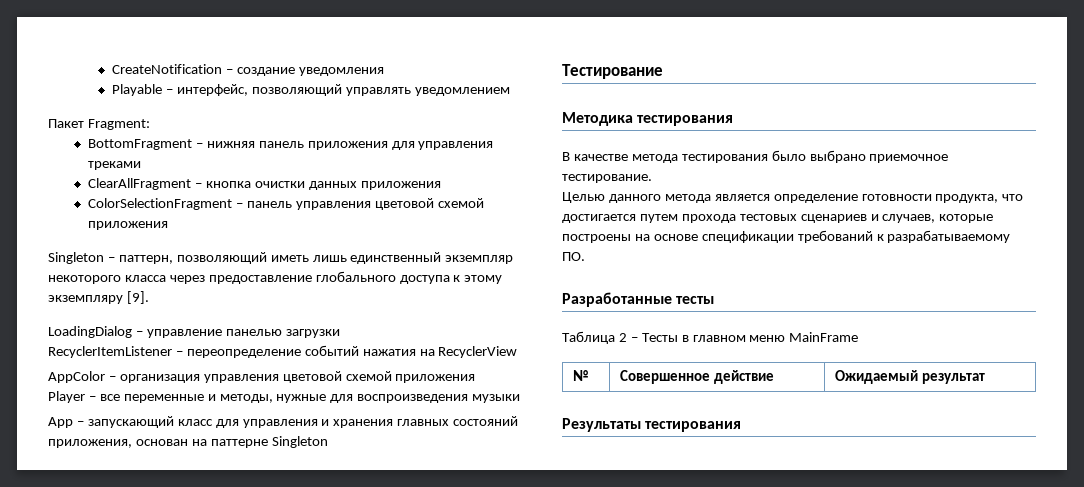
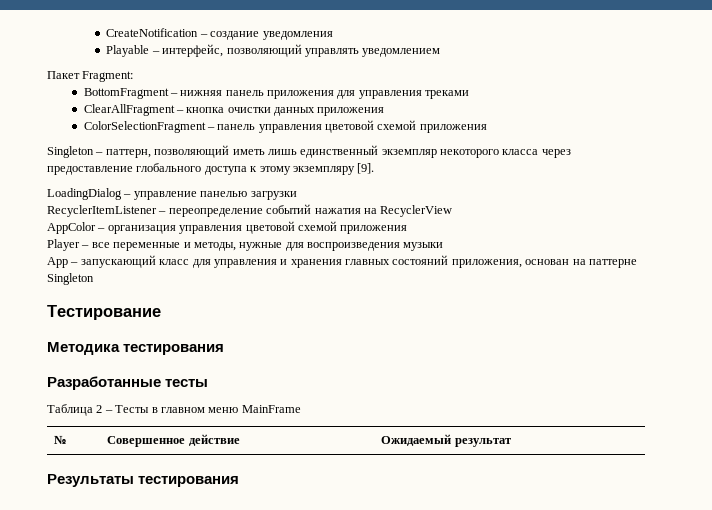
[562,150,949,163] [562,174,652,183] [562,192,1024,203] [562,214,994,223] [562,230,1011,243] [562,252,585,261] // В качестве метода тестирования было выбрано приемочное тестирование. // Целью данного метода является определение готовности продукта, что достигается путем прохода тестовых сценариев и случаев, которые построены на основе спецификации требований к разрабатываемому ПО. -> (225, 349) none

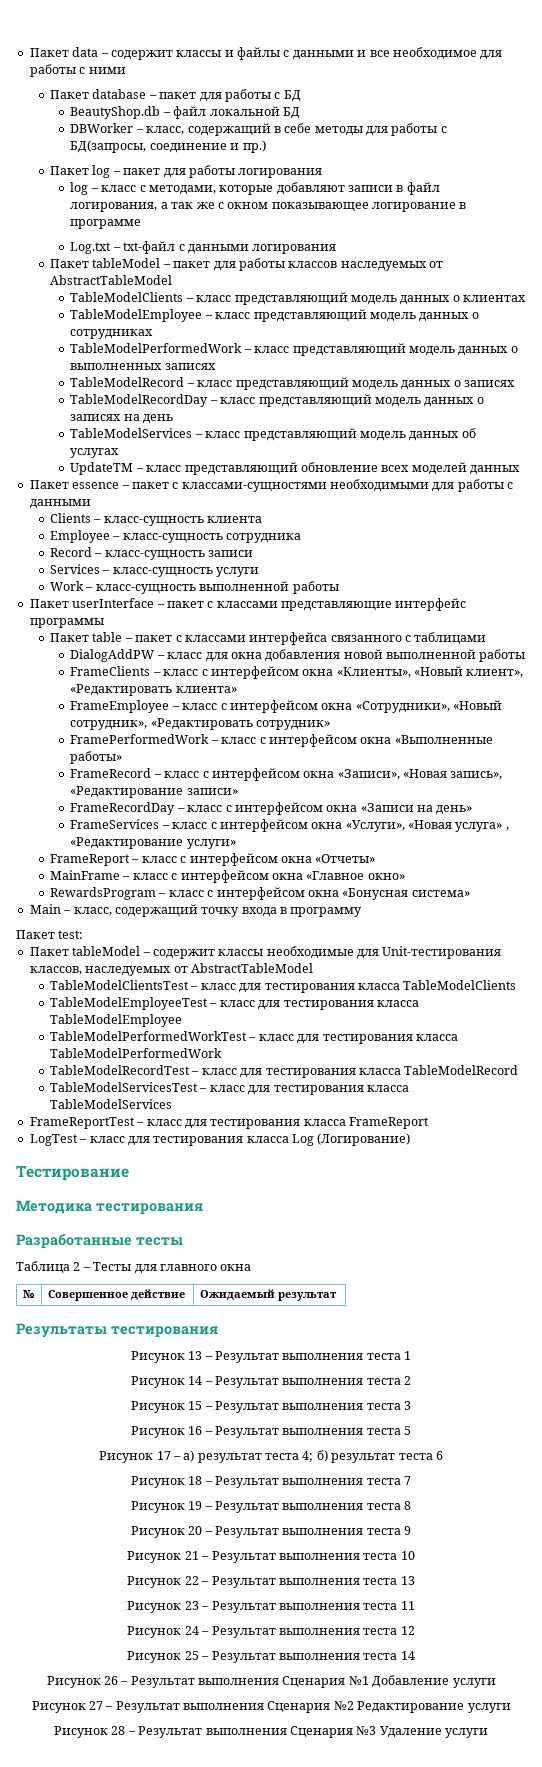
[106,28,333,40] [106,44,441,57] [47,71,134,82] [83,88,470,99] [83,104,385,116] [83,120,487,133] [47,145,571,158] [47,163,375,175] [47,188,297,200] [47,204,453,217] [47,221,408,234] [47,239,444,251] [47,255,637,268] [47,273,94,285] CreateNotification – создание уведомления // Playable – интерфейс, позволяющий управлять уведомлением // Пакет Fragment: // BottomFragment – нижняя панель приложения для управления треками // ClearAllFragment – кнопка очистки данных приложения // ColorSelectionFragment – панель управления цветовой схемой приложения // Singleton – паттерн, позволяющий иметь лишь единственный экземпляр некоторого класса через предоставление глобального доступа к этому экземпляру [9]. // LoadingDialog – управление панелью загрузки // RecyclerItemListener – переопределение событий нажатия на RecyclerView // AppColor – организация управления цветовой схемой приложения // Player – все переменные и методы, нужные для воспроизведения музыки // App – запускающий класс для управления и хранения главных состояний приложения, основан на паттерне Singleton -> [29,47,503,60] [29,64,126,77] [50,89,301,102] [70,106,300,119] [70,123,447,136] [70,140,266,153] [50,165,323,178] [70,182,440,195] [70,202,467,212] [70,219,142,229] [70,241,337,254] [50,258,444,271] [50,275,173,285] [70,292,527,305] [70,309,479,322] [70,329,154,339] [70,343,518,356] [70,363,216,370] [70,377,516,390] [70,394,484,407] [70,414,174,424] [70,428,476,441] [70,448,120,458] [70,462,521,475] [29,479,514,492] [29,499,91,509] [50,513,263,526] [50,530,302,543] [50,547,254,560] [50,564,260,577] [50,581,339,594] [29,598,467,611] [29,618,104,628] [50,632,487,645] [70,649,526,662] [70,666,524,679] [70,684,237,696] [70,700,503,713] [70,718,331,730] [70,734,493,747] [70,751,123,764] [70,768,503,781] [70,786,238,798] [70,802,473,815] [70,819,509,832] [70,837,236,849] [50,853,376,866] [50,870,405,883] [50,887,470,900] [29,904,363,917] [16,930,84,939] [29,946,502,959] [29,963,313,976] [50,980,517,993] [50,997,419,1010] [50,1014,183,1027] [50,1031,458,1044] [50,1048,223,1058] [50,1065,519,1078] [50,1082,409,1095] [50,1099,173,1109] [29,1117,429,1129] [29,1133,411,1146] Пакет data – содержит классы и файлы с данными и все необходимое для работы с ними // Пакет database – пакет для работы с БД // BeautyShop.db – файл локальной БД // DBWorker – класс, содержащий в себе методы для работы с БД(запросы, соединение и пр.) // Пакет log – пакет для работы логирования // log – класс с методами, которые добавляют записи в файл логирования, а так же с окном показывающее логирование в программе // Log.txt – txt-файл с данными логирования // Пакет tableModel – пакет для работы классов наследуемых от AbstractTableModel // TableModelClients – класс представляющий модель данных о клиентах // TableModelEmployee – класс представляющий модель данных о сотрудниках // TableModelPerformedWork – класс представляющий модель данных о выполненных записях // TableModelRecord – класс представляющий модель данных о записях // TableModelRecordDay – класс представляющий модель данных о записях на день // TableModelServices – класс представляющий модель данных об услугах // UpdateTM – класс представляющий обновление всех моделей данных // Пакет essence – пакет с классами-сущностями необходимыми для работы с данными // Clients – класс-сущность клиента // Employee – класс-сущность сотрудника // Record – класс-сущность записи // Services – класс-сущность услуги // Work – класс-сущность выполненной работы // Пакет userInterface – пакет с классами представляющие интерфейс программы // Пакет table – пакет с классами интерфейса связанного с таблицами // DialogAddPW – класс для окна добавления новой выполненной работы // FrameClients – класс с интерфейсом окна «Клиенты», «Новый клиент», «Редактировать клиента» // FrameEmployee – класс с интерфейсом окна «Сотрудники», «Новый сотрудник», «Редактировать сотрудник» // FramePerformedWork – класс с интерфейсом окна «Выполненные работы» // FrameRecord – класс с интерфейсом окна «Записи», «Новая запись», «Редактирование записи» // FrameRecordDay – класс с интерфейсом окна «Записи на день» // FrameServices – класс с интерфейсом окна «Услуги», «Новая услуга» , «Редактирование услуги» // FrameReport – класс с интерфейсом окна «Отчеты» // MainFrame – класс с интерфейсом окна «Главное окно» // RewardsProgram – класс с интерфейсом окна «Бонусная система» // Main – класс, содержащий точку входа в программу // Пакет test: // Пакет tableModel – содержит классы необходимые для Unit-тестирования классов, наследуемых от AbstractTableModel // TableModelClientsTest – класс для тестирования класса TableModelClients // TableModelEmployeeTest – класс для тестирования класса TableModelEmployee // TableModelPerformedWorkTest – класс для тестирования класса TableModelPerformedWork // TableModelRecordTest – класс для тестирования класса TableModelRecord // TableModelServicesTest – класс для тестирования класса TableModelServices // FrameReportTest – класс для тестирования класса FrameReport // LogTest – класс для тестирования класса Log (Логирование)
[151,405,301,413] в главном меню MainFrame -> [134,1264,252,1274] для главного окна
(240, 481) none -> [130,1351,412,1363] [130,1376,412,1388] [130,1401,412,1413] [130,1426,412,1438] [99,1450,443,1463] [130,1476,412,1488] [130,1501,412,1513] [130,1526,412,1538] [127,1551,415,1563] [127,1576,415,1588] [127,1601,415,1613] [127,1626,415,1638] [127,1651,415,1663] [46,1675,496,1688] [31,1701,511,1713] [54,1726,488,1738] // Рисунок 13 – Результат выполнения теста 1 // Рисунок 14 – Результат выполнения теста 2 // Рисунок 15 – Результат выполнения теста 3 // Рисунок 16 – Результат выполнения теста 5 // Рисунок 17 – а) результат теста 4; б) результат теста 6 // Рисунок 18 – Результат выполнения теста 7 // Рисунок 19 – Результат выполнения теста 8 // Рисунок 20 – Результат выполнения теста 9 // Рисунок 21 – Результат выполнения теста 10 // Рисунок 22 – Результат выполнения теста 13 // Рисунок 23 – Результат выполнения теста 11 // Рисунок 24 – Результат выполнения теста 12 // Рисунок 25 – Результат выполнения теста 14 // Рисунок 26 – Результат выполнения Сценария №1 Добавление услуги // Рисунок 27 – Результат выполнения Сценария №2 Редактирование услуги // Рисунок 28 – Результат выполнения Сценария №3 Удаление услуги

